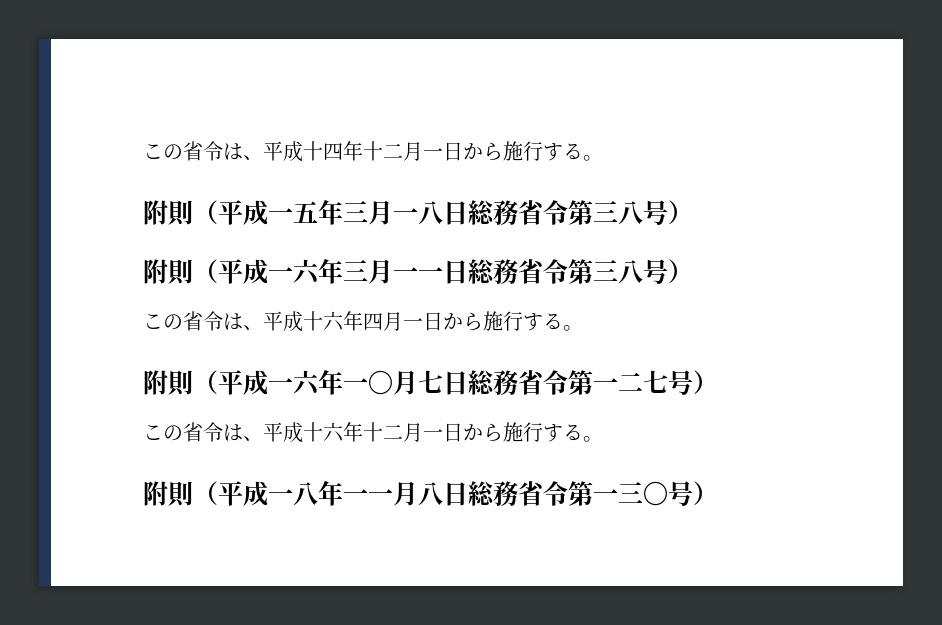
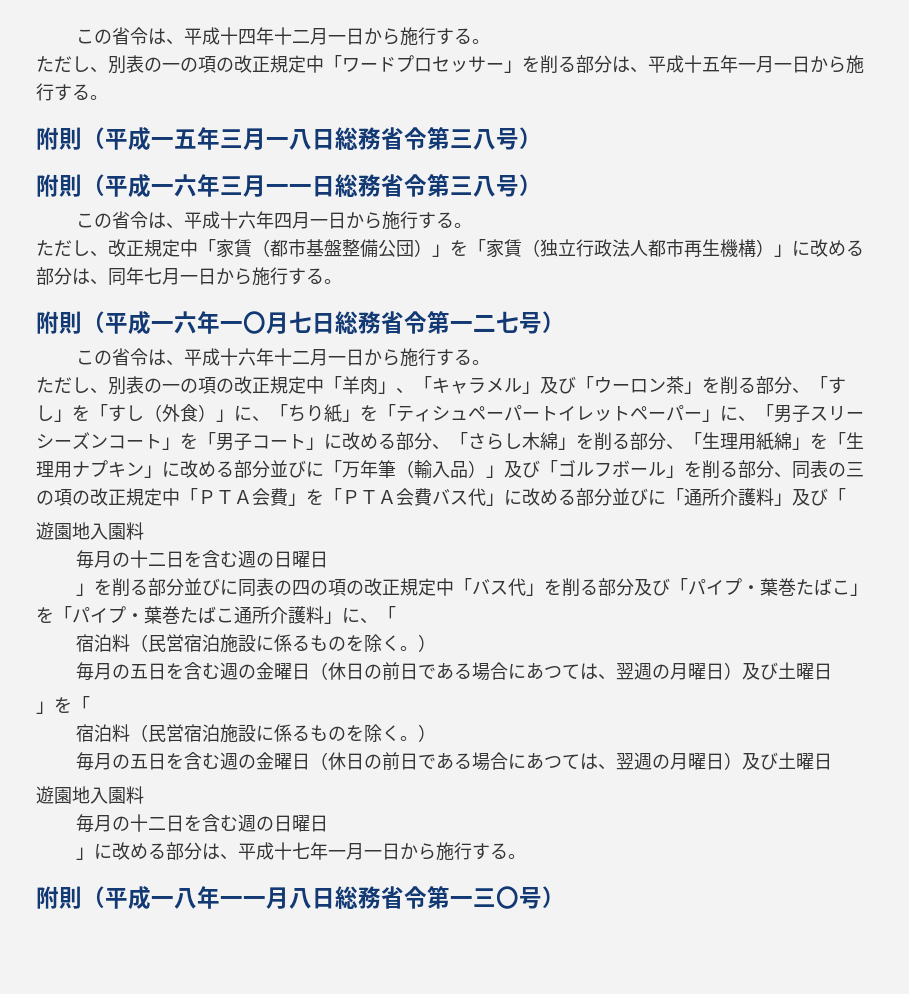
(603, 158) none -> [36,55,864,74] [36,83,108,101] // ただし、別表の一の項の改正規定中「ワードプロセッサー」を削る部分は、平成十五年一月一日から施行する。
(583, 328) none -> [36,239,864,258] [36,267,342,286] // ただし、改正規定中「家賃（都市基盤整備公団）」を「家賃（独立行政法人都市再生機構）」に改める部分は、同年七月一日から施行する。
(603, 439) none -> [36,376,846,395] [36,404,864,423] [36,432,864,451] [36,460,864,479] [36,488,846,506] [36,522,144,540] [75,550,328,569] [75,578,868,597] [36,606,396,624] [75,634,436,653] [75,662,832,681] [36,696,90,714] [75,724,436,743] [75,752,832,771] [36,786,144,804] [75,814,328,833] [75,842,526,861] // ただし、別表の一の項の改正規定中「羊肉」、「キャラメル」及び「ウーロン茶」を削る部分、「すし」を「すし（外食）」に、「ちり紙」を「ティシュペーパートイレットペーパー」に、「男子スリーシーズンコート」を「男子コート」に改める部分、「さらし木綿」を削る部分、「生理用紙綿」を「生理用ナプキン」に改める部分並びに「万年筆（輸入品）」及び「ゴルフボール」を削る部分、同表の三の項の改正規定中「ＰＴＡ会費」を「ＰＴＡ会費バス代」に改める部分並びに「通所介護料」及び「 // 遊園地入園料 // 毎月の十二日を含む週の日曜日 // 」を削る部分並びに同表の四の項の改正規定中「バス代」を削る部分及び「パイプ・葉巻たばこ」を「パイプ・葉巻たばこ通所介護料」に、「 // 宿泊料（民営宿泊施設に係るものを除く。） // 毎月の五日を含む週の金曜日（休日の前日である場合にあつては、翌週の月曜日）及び土曜日 // 」を「 // 宿泊料（民営宿泊施設に係るものを除く。） // 毎月の五日を含む週の金曜日（休日の前日である場合にあつては、翌週の月曜日）及び土曜日 // 遊園地入園料 // 毎月の十二日を含む週の日曜日 // 」に改める部分は、平成十七年一月一日から施行する。

